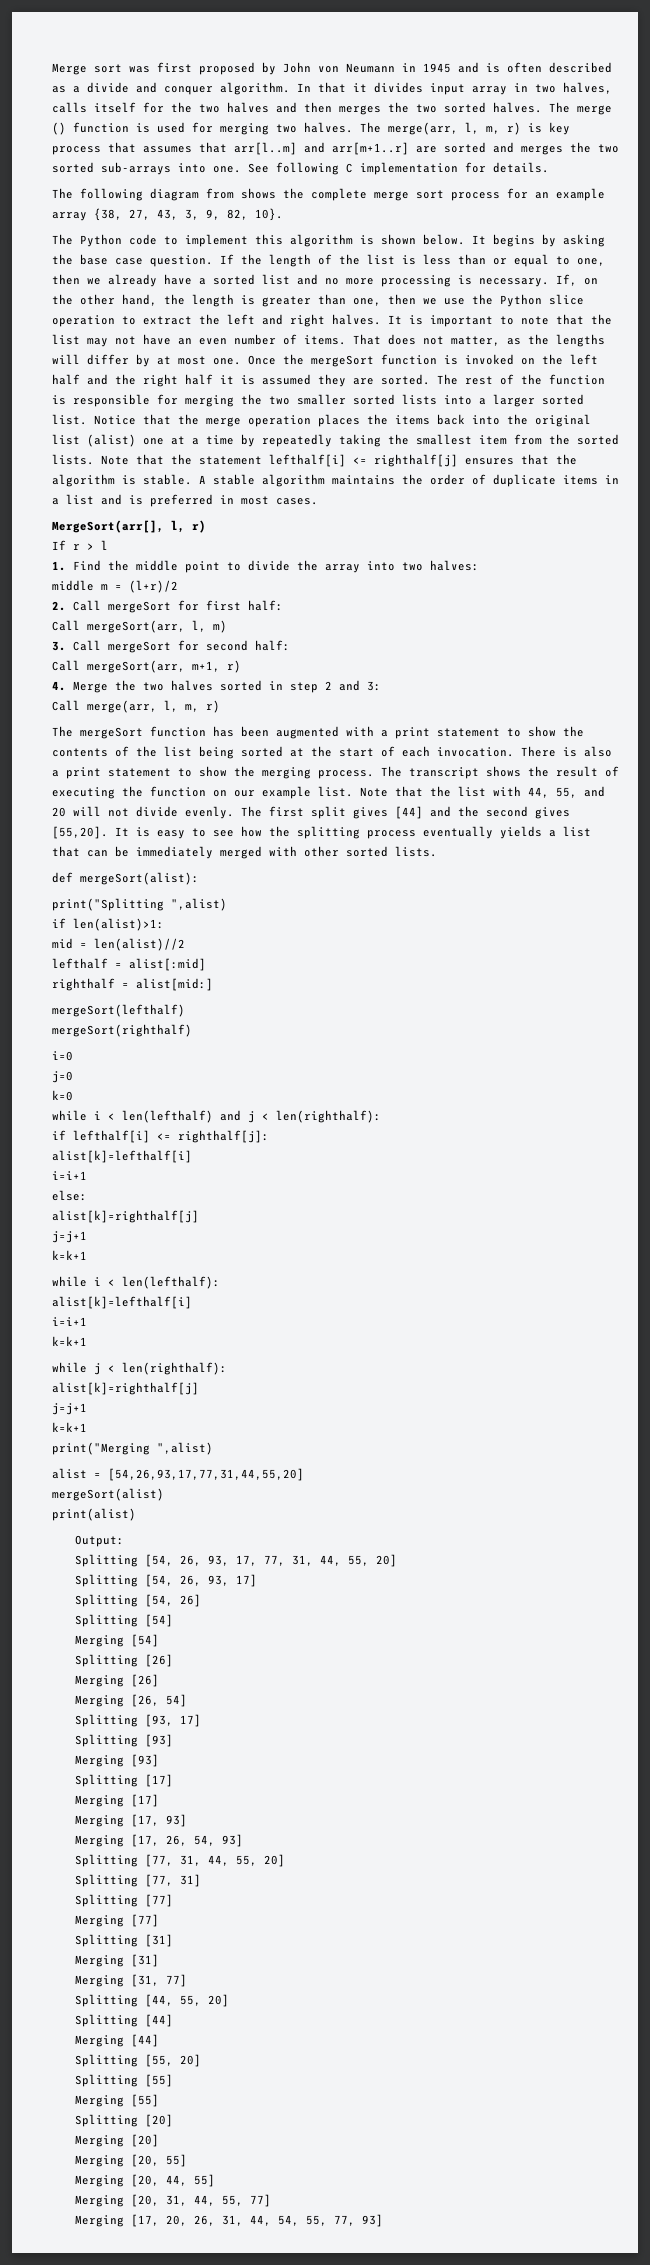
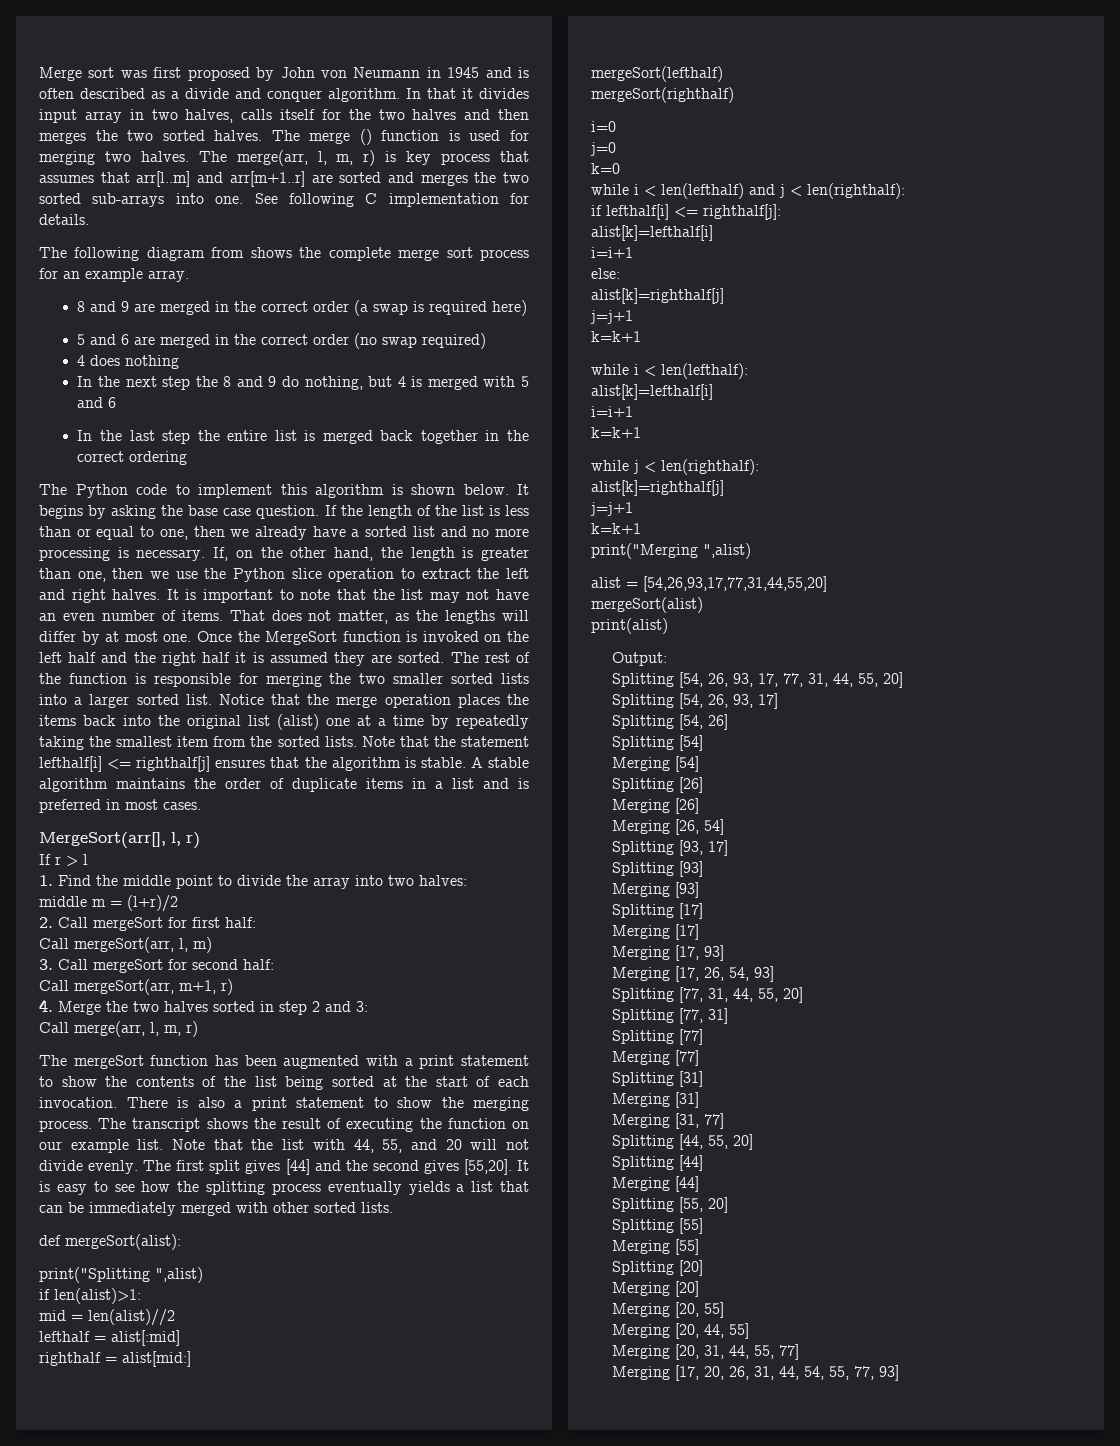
[52,208,283,221] array {38, 27, 43, 3, 9, 82, 10}. -> [148,270,189,282] [77,300,528,316] [77,333,487,349] [77,355,180,369] [77,376,529,390] [77,397,117,408] [77,430,529,444] [77,451,188,465] array. // 8 and 9 are merged in the correct order (a swap is required here) // 5 and 6 are merged in the correct order (no swap required) // 4 does nothing // In the next step the 8 and 9 do nothing, but 4 is merged with 5 and 6 // In the last step the entire list is merged back together in the correct ordering
[311,355,374,367] mergeSort -> [265,631,338,645] MergeSort

